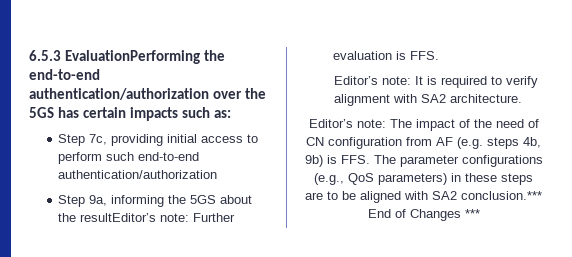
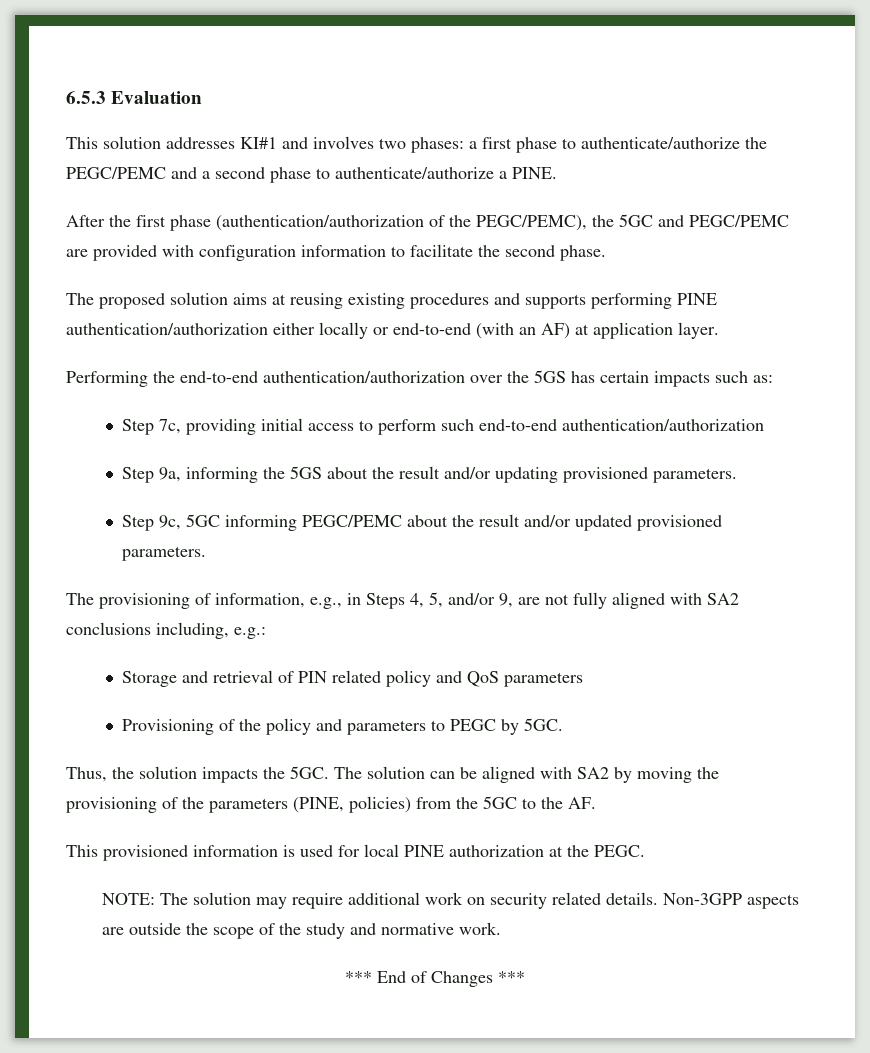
[64,50,200,64] EvaluationPerforming -> [111,91,203,104] [66,136,767,153] [66,167,557,183] [66,214,789,231] [66,244,606,261] [66,292,717,309] [66,322,719,339] [66,371,148,387] Evaluation // This solution addresses KI#1 and involves two phases: a first phase to authenticate/authorize the PEGC/PEMC and a second phase to authenticate/authorize a PINE. // After the first phase (authentication/authorization of the PEGC/PEMC), the 5GC and PEGC/PEMC are provided with configuration information to facilitate the second phase. // The proposed solution aims at reusing existing procedures and supports performing PINE authentication/authorization either locally or end-to-end (with an AF) at application layer. // Performing
[80,213,236,222] [333,51,440,60] [334,76,539,88] [334,94,523,106] [308,119,539,131] [306,137,541,149] [304,155,543,167] [314,173,533,185] [305,191,542,203] resultEditor’s note: Further evaluation is FFS. // Editor’s note: It is required to verify alignment with SA2 architecture. // Editor’s note: The impact of the need of CN configuration from AF (e.g. steps 4b, 9b) is FFS. The parameter configurations (e.g., QoS parameters) in these steps are to be aligned with SA2 conclusion.*** -> [398,466,737,483] [121,514,722,531] [121,546,206,561] [66,592,739,609] [66,622,266,639] [121,670,583,687] [121,718,563,735] [66,766,719,783] [66,796,596,813] [66,844,645,861] [101,892,799,909] [101,922,501,939] [345,971,372,983] result and/or updating provisioned parameters. // Step 9c, 5GC informing PEGC/PEMC about the result and/or updated provisioned parameters. // The provisioning of information, e.g., in Steps 4, 5, and/or 9, are not fully aligned with SA2 conclusions including, e.g.: // Storage and retrieval of PIN related policy and QoS parameters // Provisioning of the policy and parameters to PEGC by 5GC. // Thus, the solution impacts the 5GC. The solution can be aligned with SA2 by moving the provisioning of the parameters (PINE, policies) from the 5GC to the AF. // This provisioned information is used for local PINE authorization at the PEGC. // NOTE: The solution may require additional work on security related details. Non-3GPP aspects are outside the scope of the study and normative work. // ***

